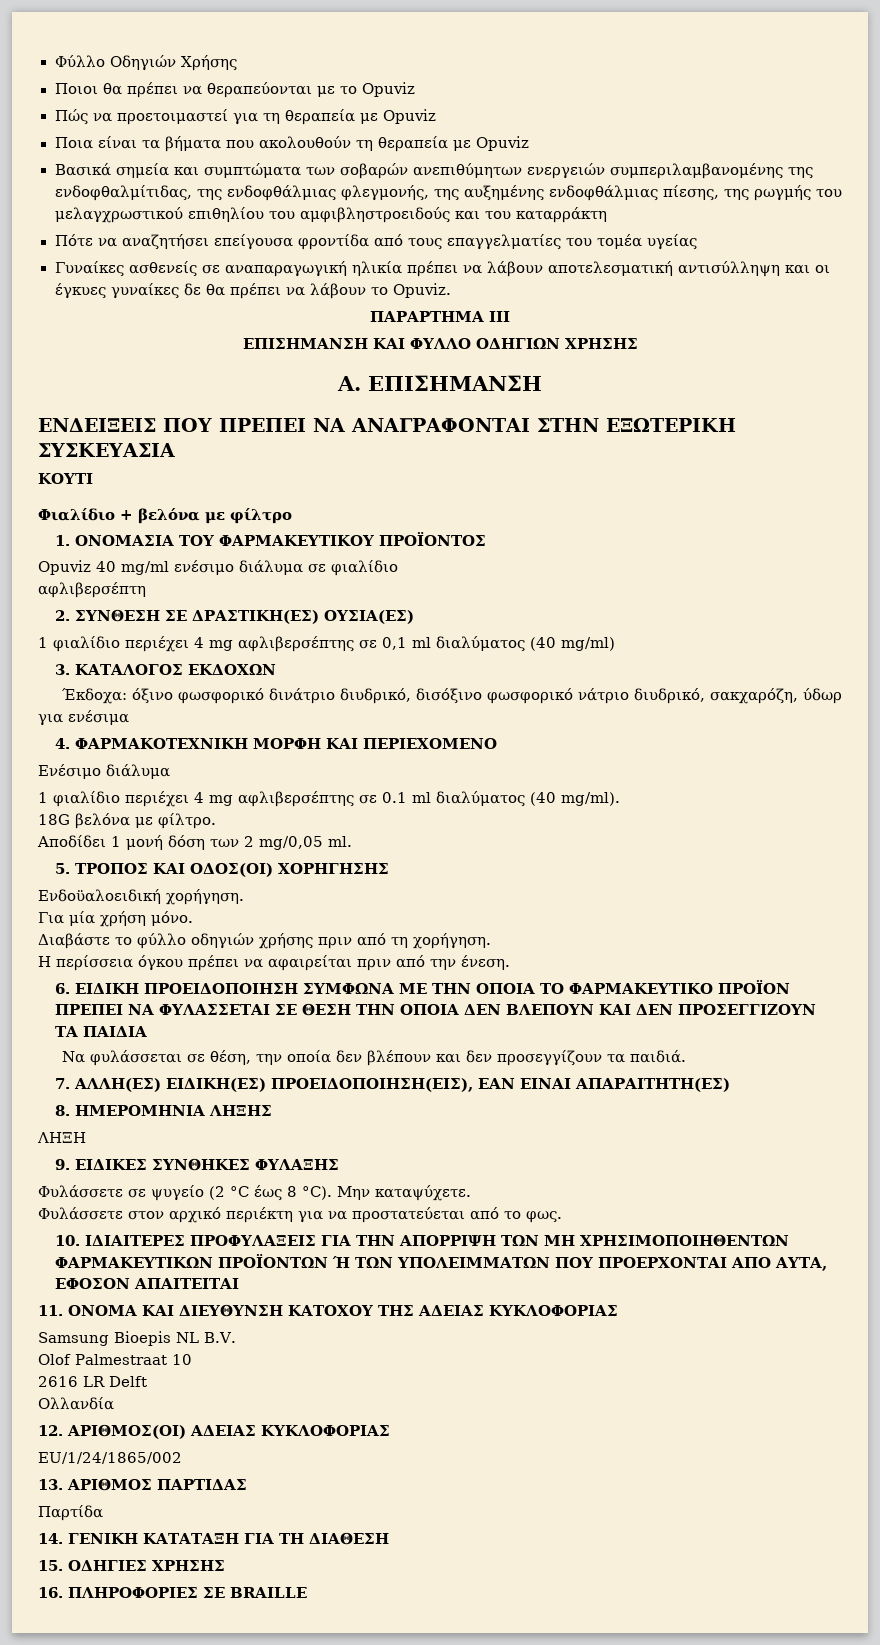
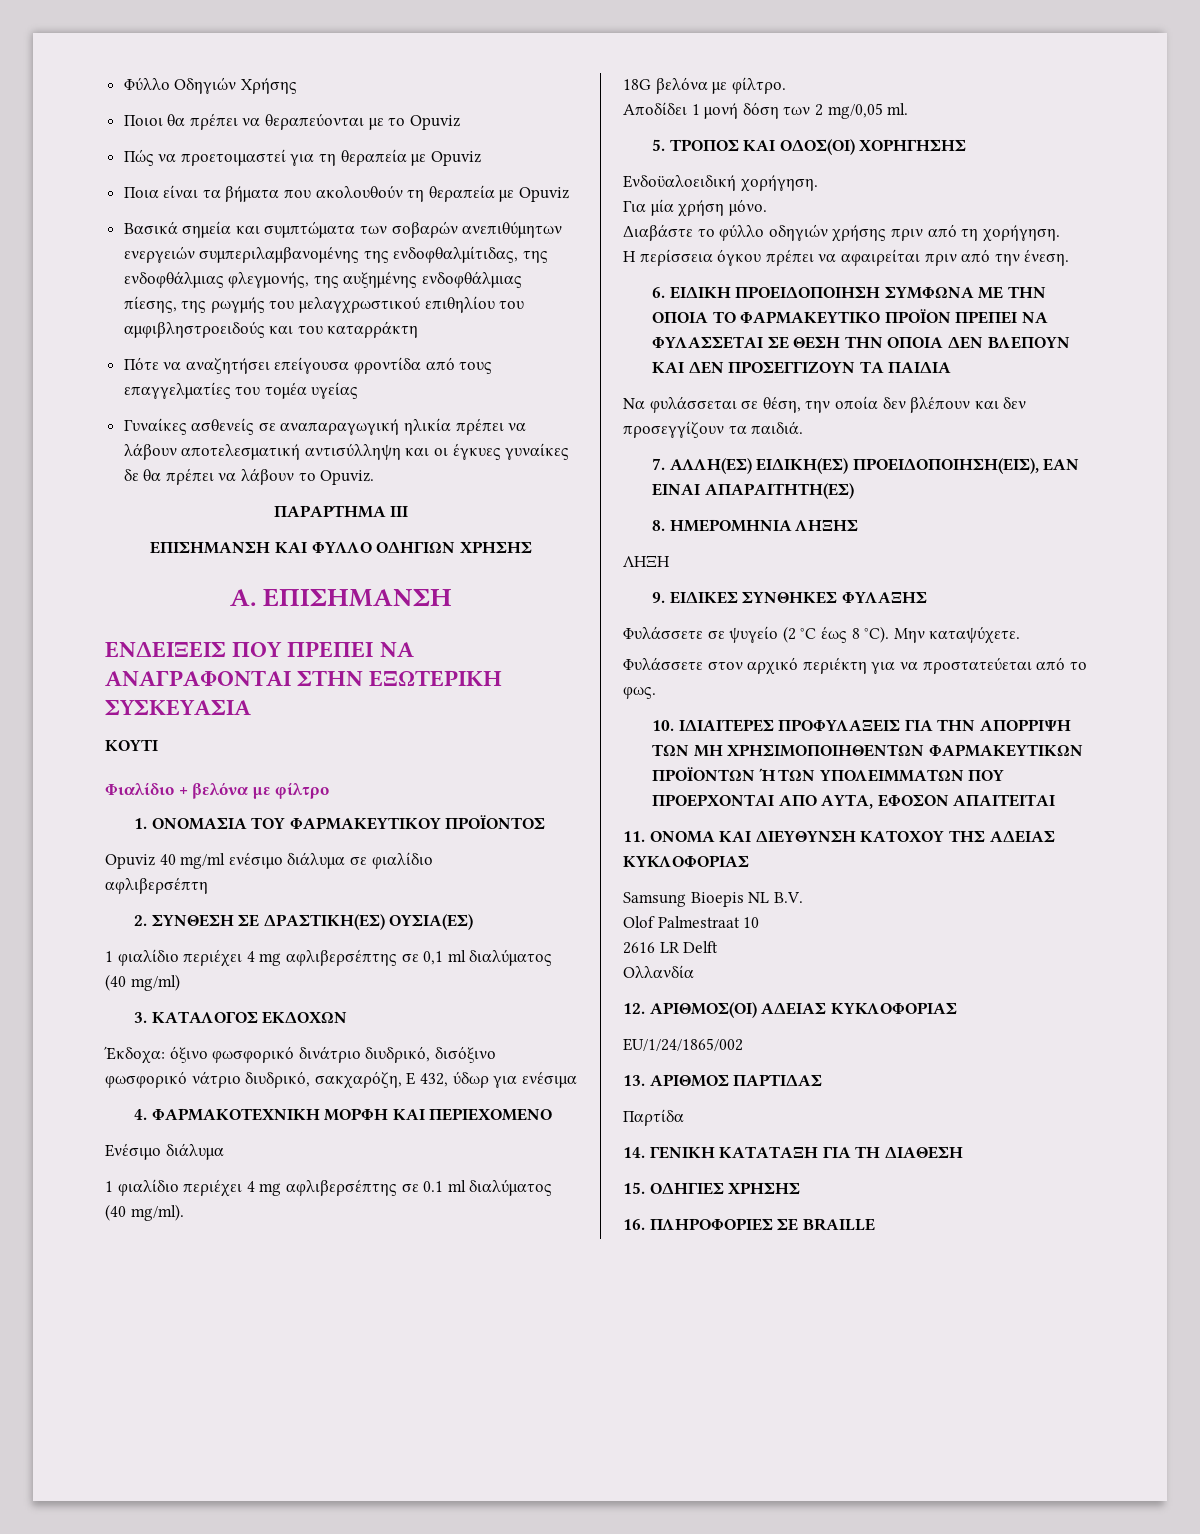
(798, 696) none -> [406,1072,448,1087] E 432,

